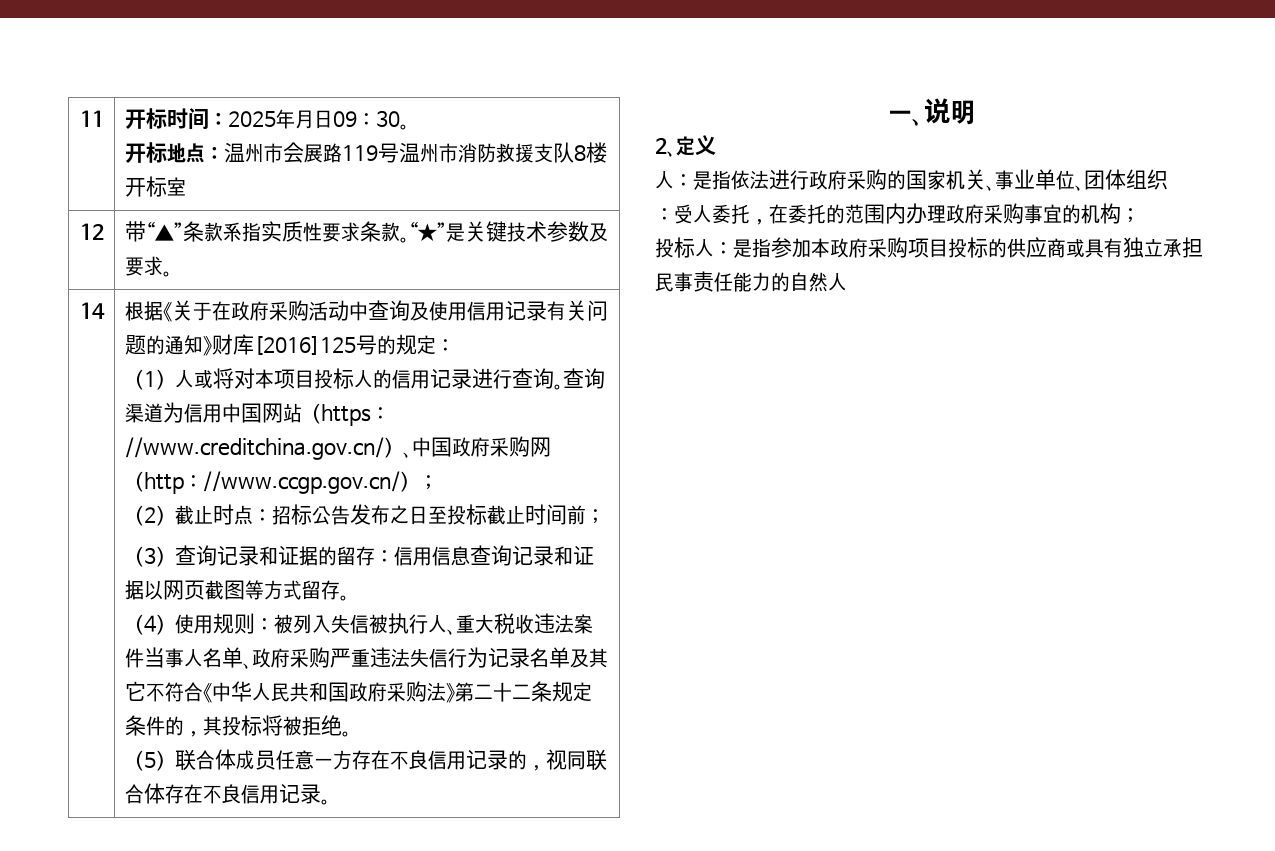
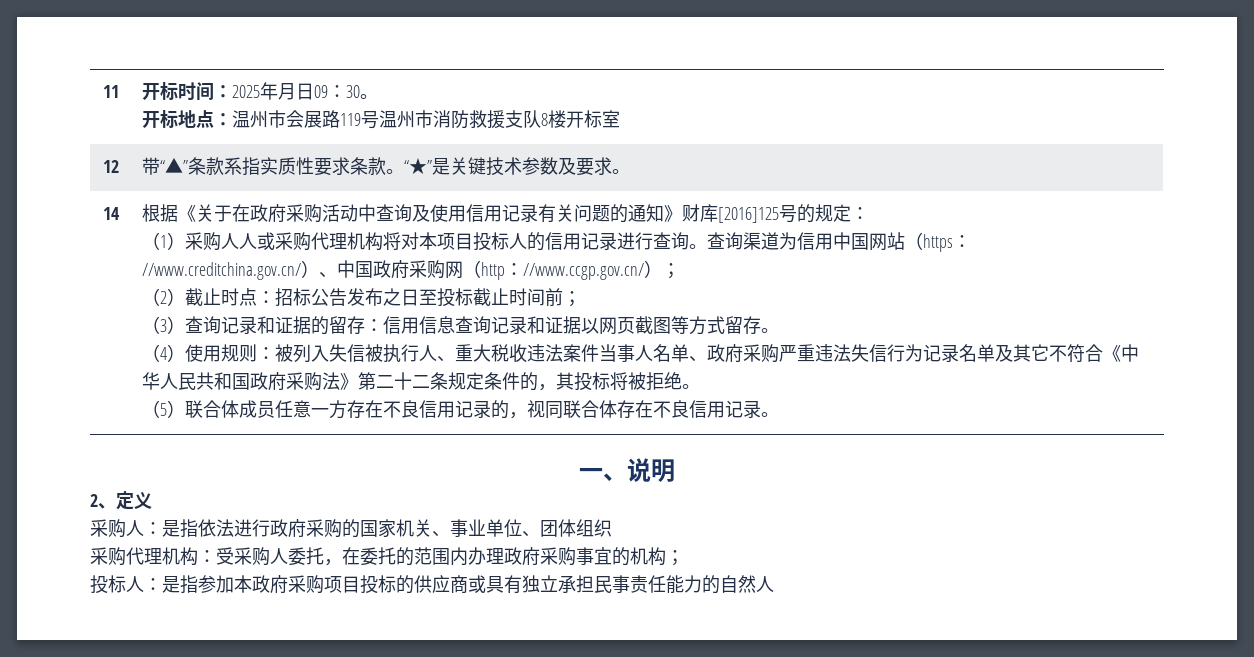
[174,370,213,389] 人或 -> [184,232,383,251] 采购人人或采购代理机构
(716, 145) none -> [90,519,126,538] 采购
[655,204,693,224] ：受 -> [90,547,270,566] 采购代理机构：受采购

